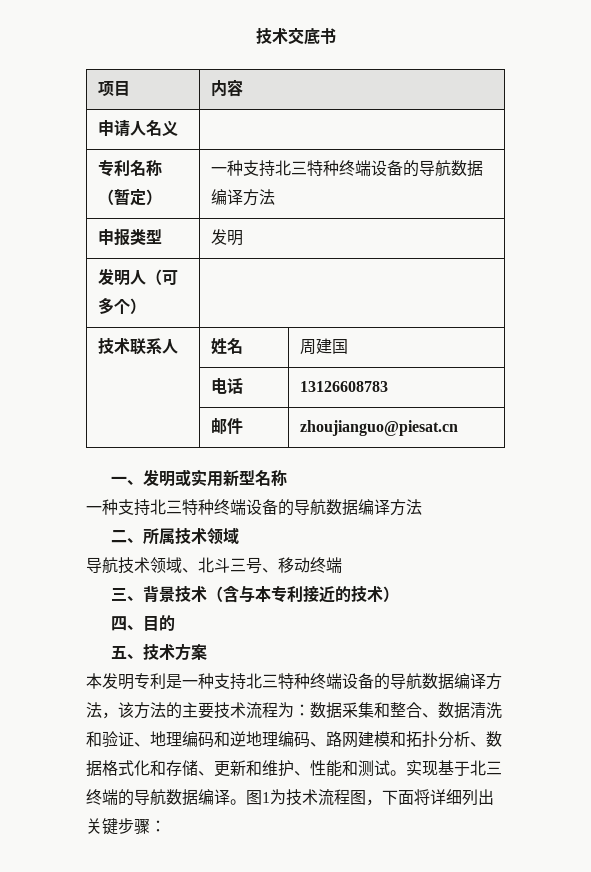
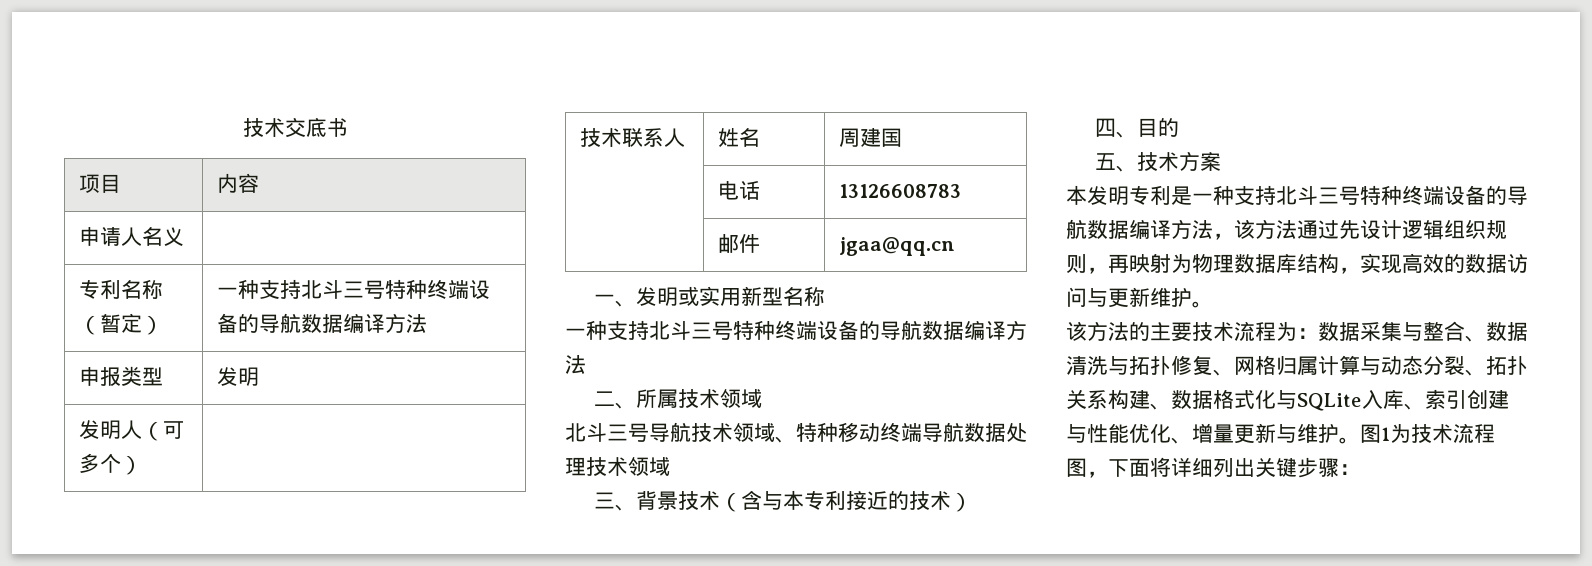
[291,161,308,175] 三 -> [322,280,386,299] 斗三号
[300,420,459,436] zhoujianguo@piesat.cn -> [839,237,956,256] jgaa@qq.cn
[166,500,182,514] 三 -> [670,321,733,340] 斗三号
(240, 536) none -> [565,423,649,442] 北斗三号
[198,557,278,574] 北斗三号、 -> [796,422,838,442] 特种
(342, 565) none -> [922,422,1027,442] [565,457,670,476] 导航数据处理技术领域
[262,674,278,688] 三 -> [1297,186,1360,205] 斗三号
(166, 710) none -> [1297,220,1507,240] [1066,253,1528,274] [1066,287,1213,308] [1066,321,1129,341] 通过先设计逻辑组织规则，再映射为物理数据库结构，实现高效的数据访问与更新维护。 // 该方法
[374,702,390,718] 和 -> [1402,322,1423,341] 与
[86,731,502,748] [86,760,502,777] [86,789,230,806] 和验证、地理编码和逆地理编码、路网建模和拓扑分析、数据格式化和存储、更新和维护、性能和测试。实现基于北三终端的导航数据编译 -> [1108,355,1528,376] [1066,389,1509,411] [1066,423,1339,444] 与拓扑修复、网格归属计算与动态分裂、拓扑关系构建、数据格式化与SQLite入库、索引创建与性能优化、增量更新与维护

